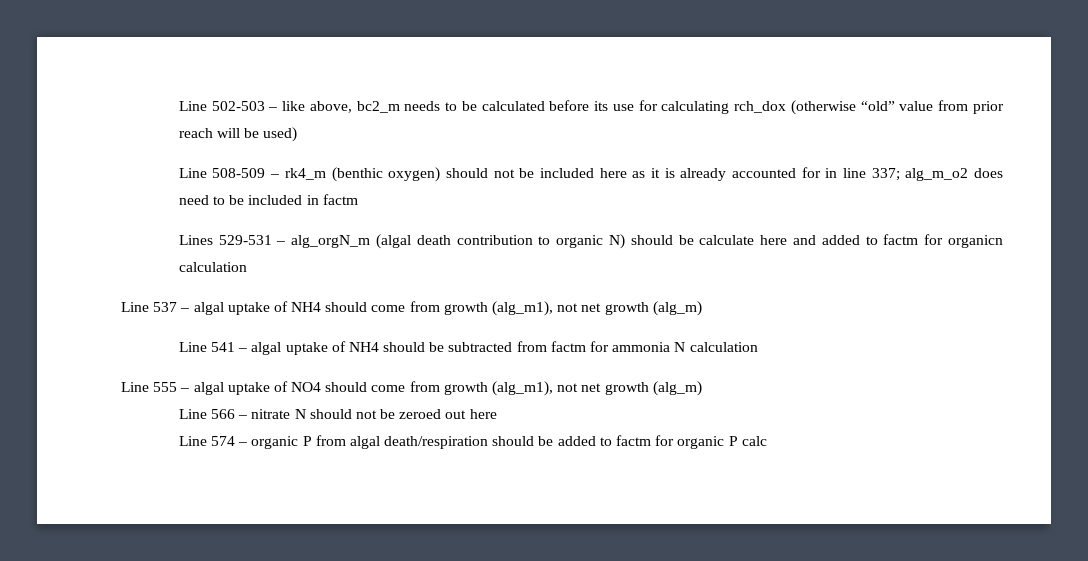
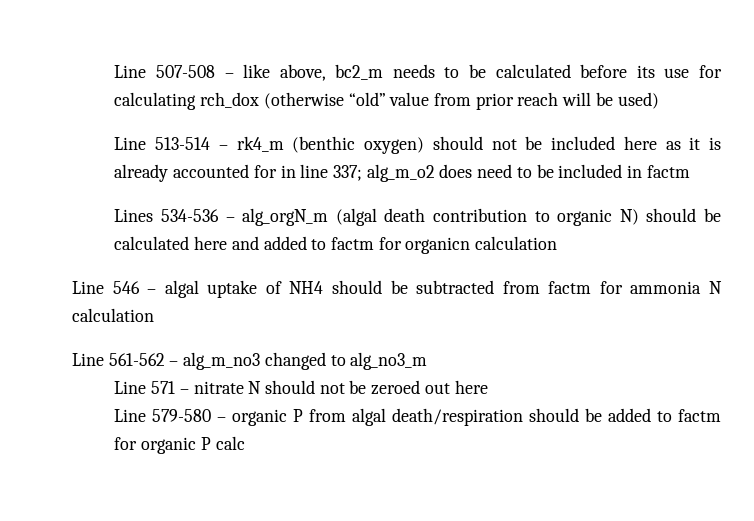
[178,101,265,111] Line 502-503 -> [114,65,215,78] Line 507-508
[212,168,266,178] 508-509 -> [155,137,211,150] 513-514
[218,235,272,245] 529-531 -> [160,209,219,222] 534-536
[699,235,755,245] calculate -> [114,236,190,250] calculated
[153,301,702,316] [178,342,235,352] 537 – algal uptake of NH4 should come from growth (alg_m1), not net growth (alg_m) // Line 541 -> [112,281,140,294] 546
[153,381,702,396] [178,409,235,419] 555 – algal uptake of NO4 should come from growth (alg_m1), not net growth (alg_m) // Line 566 -> [108,352,428,370] [114,381,176,394] 561-562 – alg_m_no3 changed to alg_no3_m // Line 571
[210,436,235,446] 574 -> [152,409,212,422] 579-580

